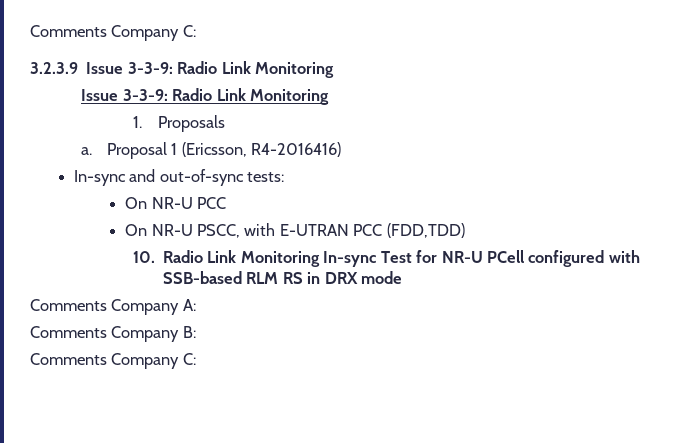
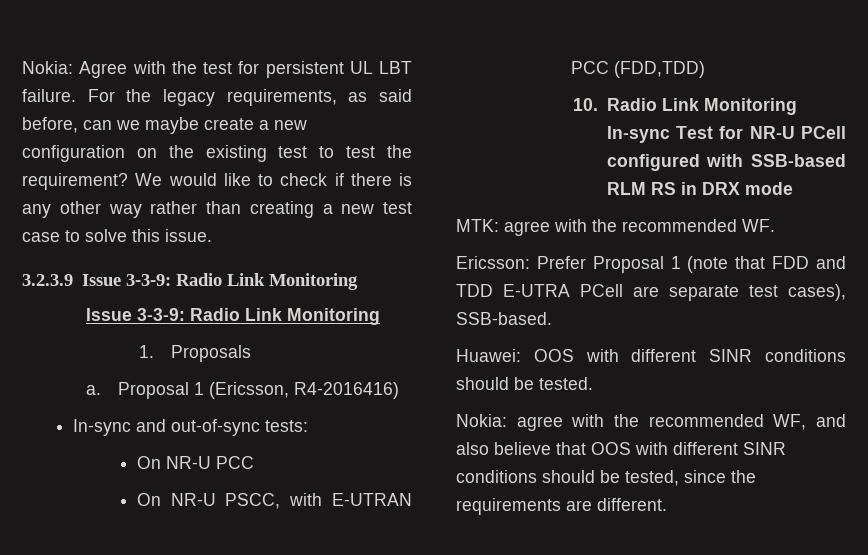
[30,25,196,41] Comments Company C: -> [22,61,412,78] [22,89,412,106] [22,117,307,134] [22,145,412,162] [22,173,412,190] [22,201,412,218] [22,229,212,242] Nokia: Agree with the test for persistent UL LBT failure. For the legacy requirements, as said before, can we maybe create a new configuration on the existing test to test the requirement? We would like to check if there is any other way rather than creating a new test case to solve this issue.
[30,299,196,315] [30,326,196,342] [30,353,196,369] Comments Company A: // Comments Company B: // Comments Company C: -> [456,219,775,236] [456,256,846,273] [456,284,846,301] [456,312,552,325] [456,349,846,362] [456,377,593,390] [456,414,846,431] [456,442,786,455] [456,470,756,486] [456,498,667,515] MTK: agree with the recommended WF. // Ericsson: Prefer Proposal 1 (note that FDD and TDD E-UTRA PCell are separate test cases), SSB-based. // Huawei: OOS with different SINR conditions should be tested. // Nokia: agree with the recommended WF, and also believe that OOS with different SINR conditions should be tested, since the requirements are different.

